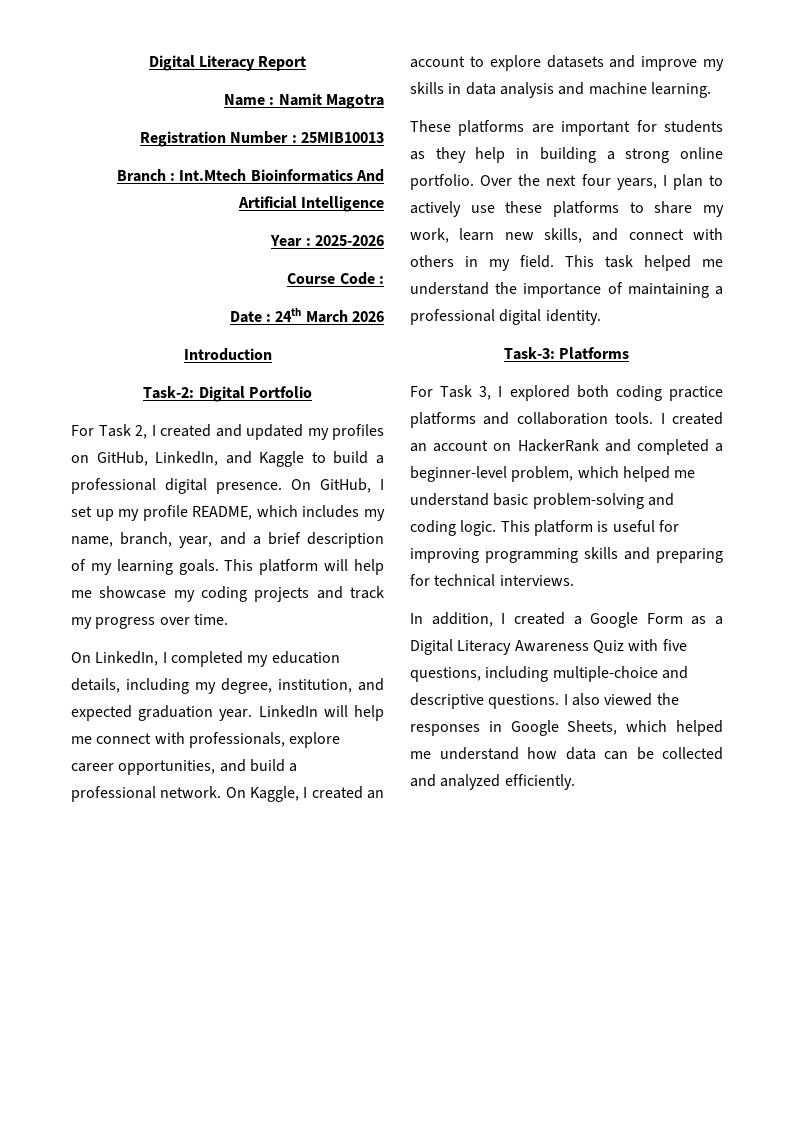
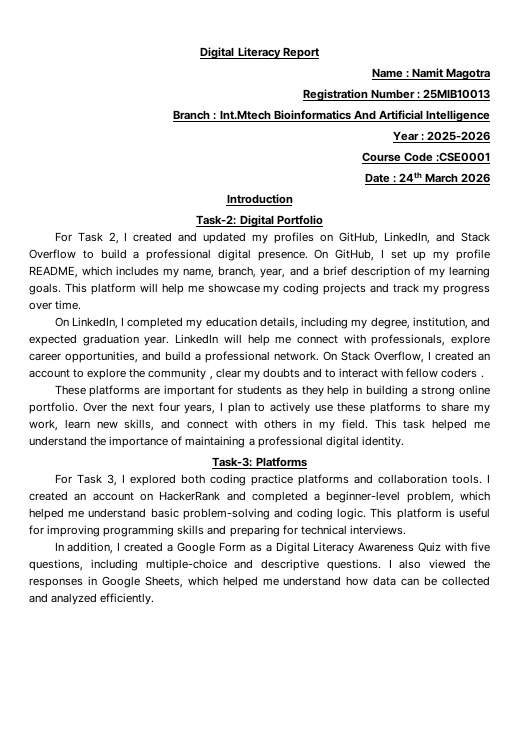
[379,276,384,284] : -> [436,152,490,162] :CSE0001
[259,451,305,467] Kaggle -> [461,232,491,242] [29,249,76,259] Stack Overflow
[250,786,299,802] Kaggle, -> [341,351,424,363] Stack Overflow,
[546,55,724,71] [410,82,711,98] datasets and improve my skills in data analysis and machine learning. -> [129,368,484,380] the community , clear my doubts and to interact with fellow coders .

